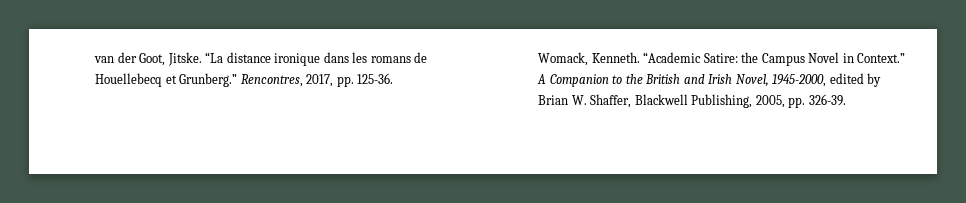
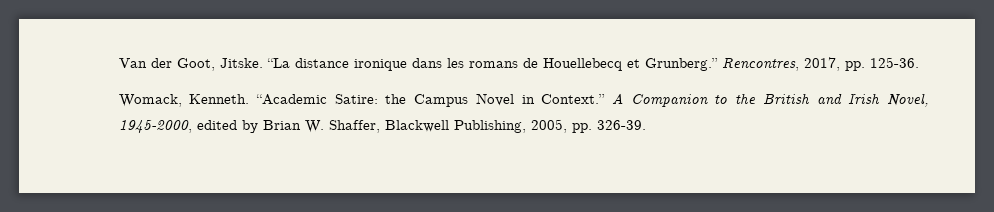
[94,56,115,63] van -> [118,58,147,68] Van

